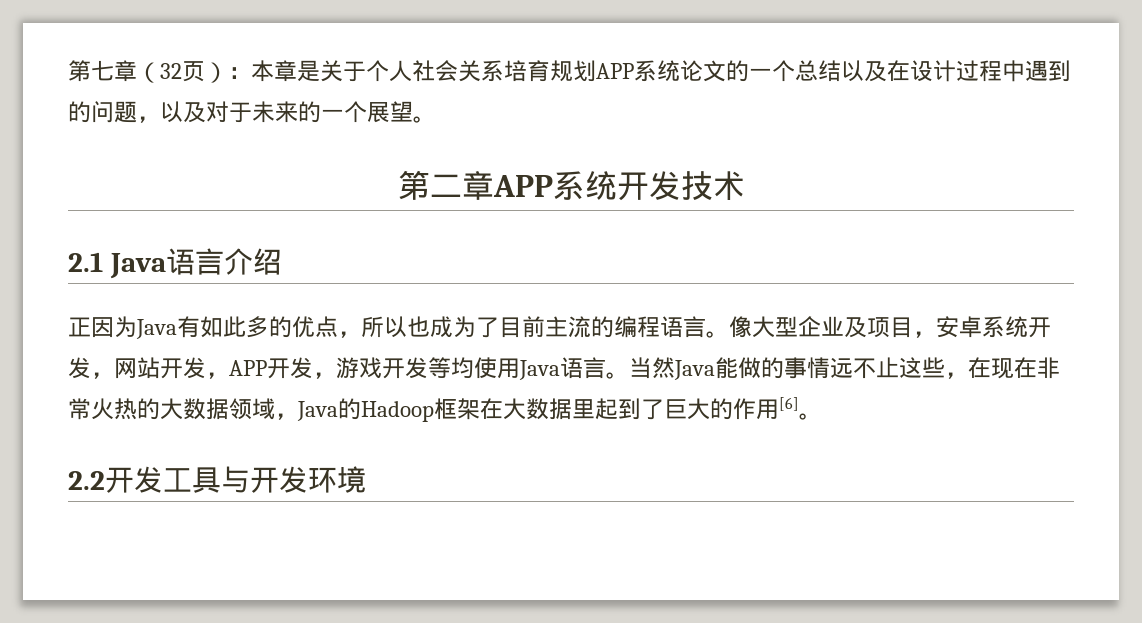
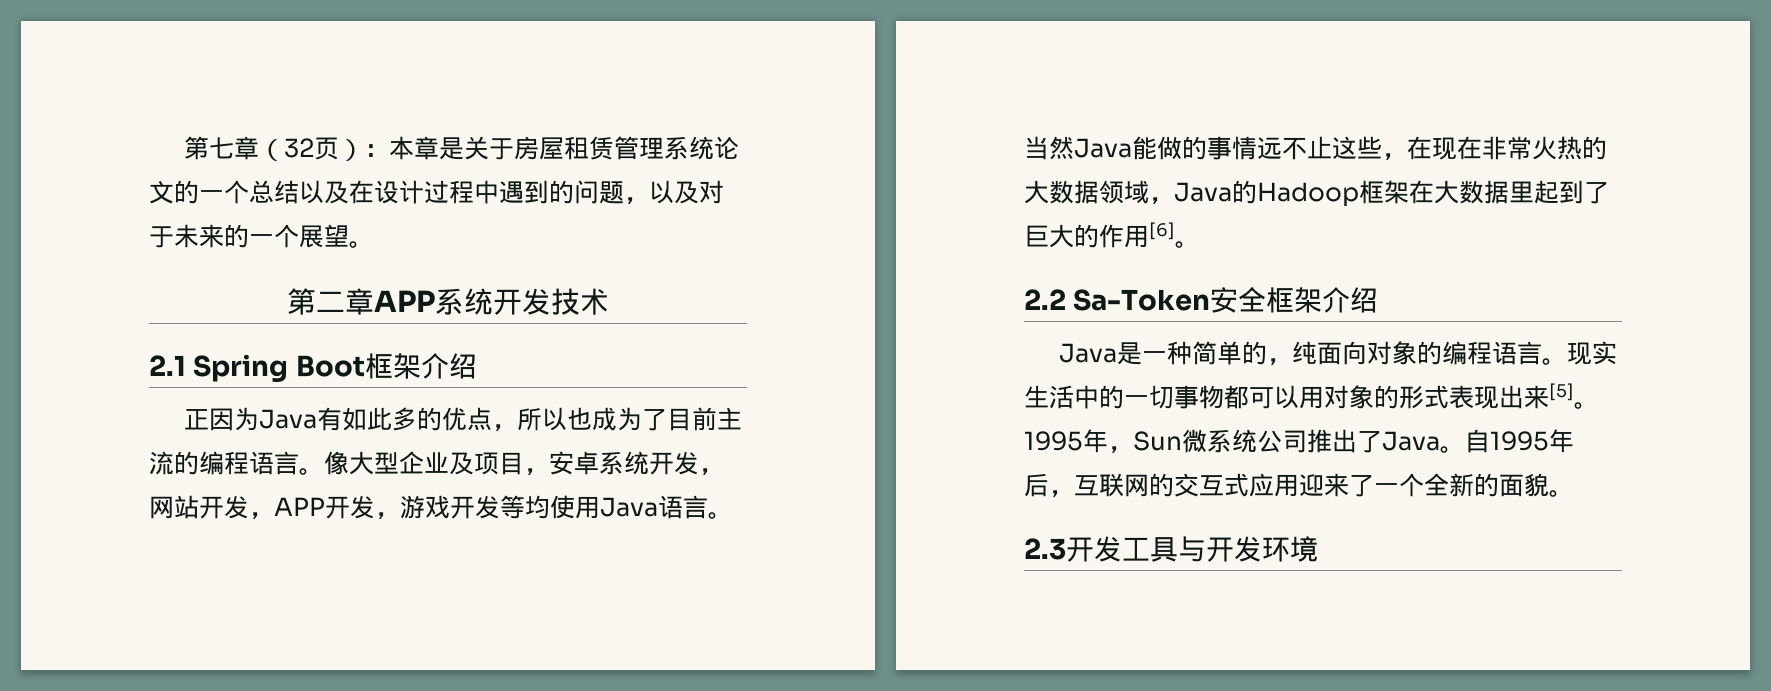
[366,60,634,82] 个人社会关系培育规划APP -> [514,136,665,160] 房屋租赁管理
[109,248,224,279] Java语言 -> [193,353,421,382] Spring Boot框架
(105, 480) none -> [1073,287,1379,313] [1059,341,1618,366] [1024,383,1574,409] [1574,402,1599,409] [1024,429,1574,454] [1024,473,1574,498] [1024,538,1066,560] Sa-Token安全框架介绍 // Java是一种简单的，纯面向对象的编程语言。现实生活中的一切事物都可以用对象的形式表现出来[5]。1995年，Sun微系统公司推出了Java。自1995年后，互联网的交互式应用迎来了一个全新的面貌。 // 2.3

